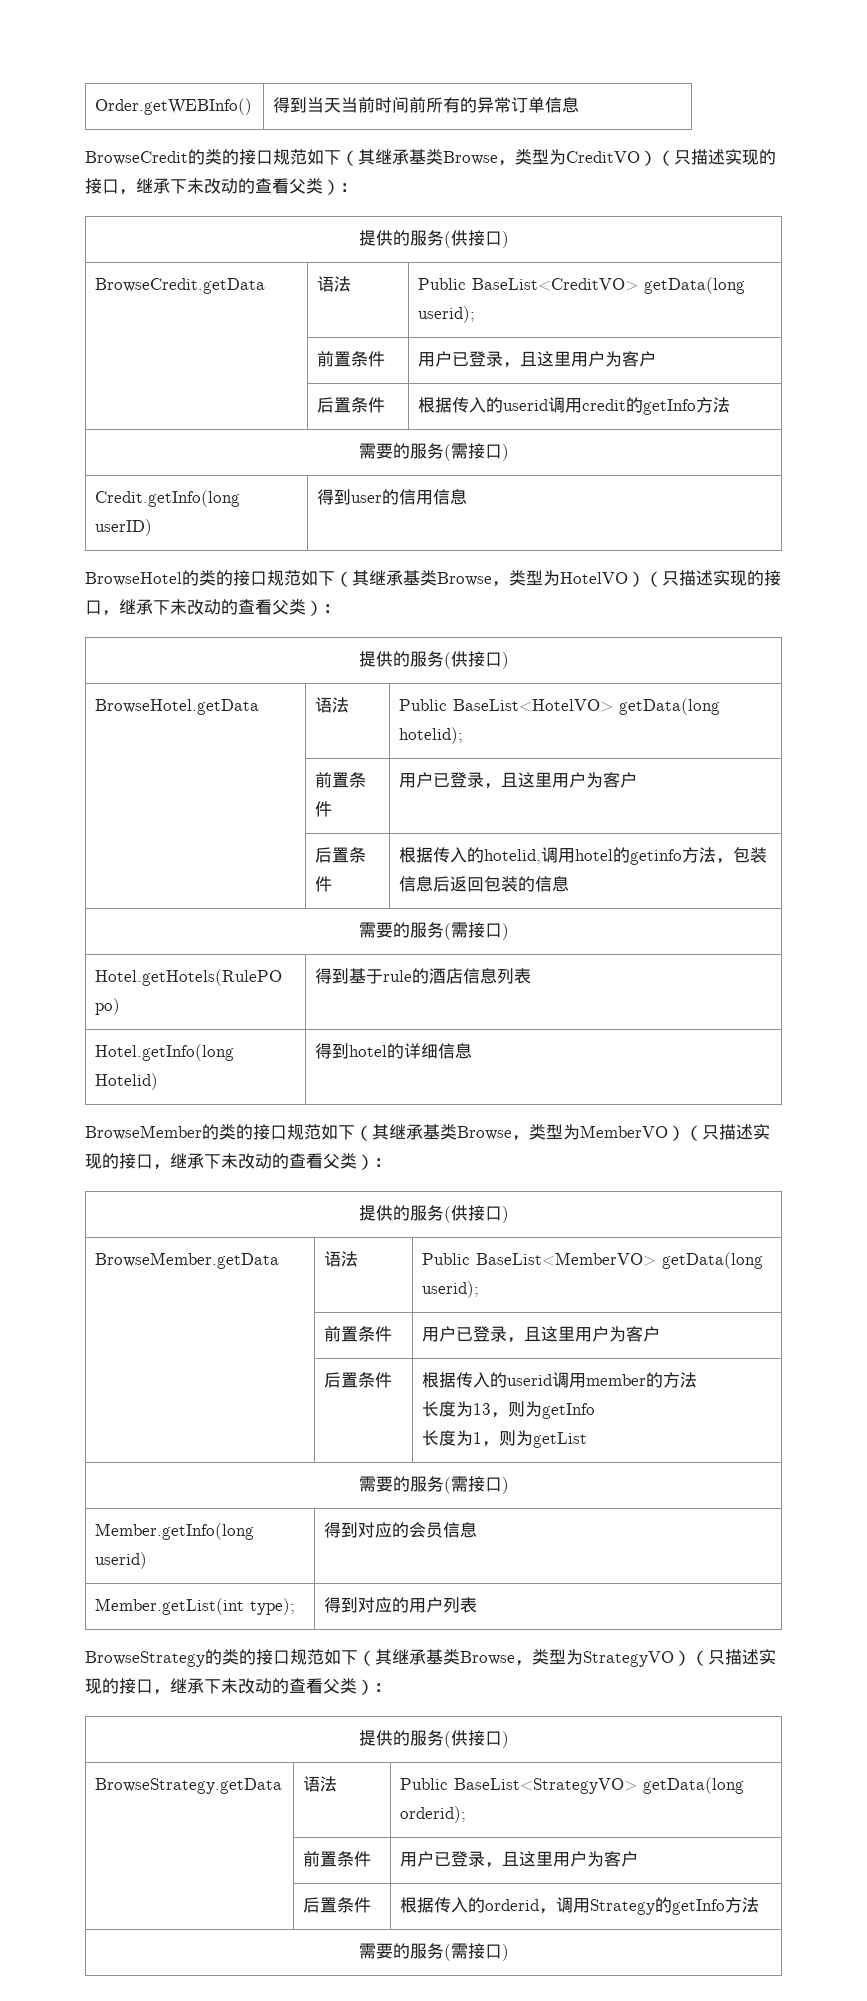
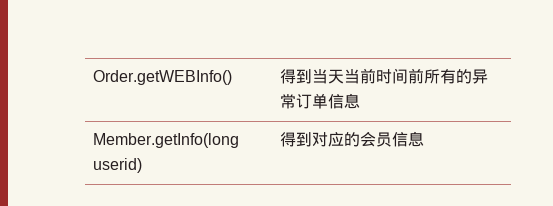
[85,149,776,166] [85,178,357,195] [358,230,509,248] [95,278,266,294] [317,276,352,292] [418,277,746,294] [418,306,476,323] [317,351,386,367] [418,351,657,368] [317,397,386,413] [418,397,731,415] [358,443,509,461] [95,490,241,507] [95,519,153,536] [317,489,468,505] [85,570,781,587] [85,599,340,616] [358,651,509,669] [95,699,260,715] [315,697,350,713] [399,698,721,715] [399,727,464,744] [315,772,367,788] [315,801,333,817] [399,772,638,789] [315,847,367,863] [315,876,333,892] [399,847,768,865] [399,876,570,892] [358,922,509,940] [95,969,283,986] [95,998,121,1015] [315,968,532,984] [95,1044,235,1061] [95,1073,159,1090] [315,1043,473,1059] [85,1124,770,1141] [85,1153,391,1170] [358,1205,509,1223] [95,1252,280,1269] [324,1251,359,1267] [422,1252,764,1269] [422,1281,480,1298] [324,1326,393,1342] [422,1326,661,1343] [324,1372,393,1388] [422,1372,698,1388] [422,1401,596,1419] [422,1430,588,1448] [358,1476,509,1494] // BrowseCredit的类的接口规范如下（其继承基类Browse，类型为CreditVO）（只描述实现的接口，继承下未改动的查看父类）： // 提供的服务(供接口) // BrowseCredit.getData | 语法 | Public BaseList<CreditVO> getData(long userid); // | 前置条件 | 用户已登录，且这里用户为客户 // | 后置条件 | 根据传入的userid调用credit的getInfo方法 // 需要的服务(需接口) // Credit.getInfo(long userID) | 得到user的信用信息 // BrowseHotel的类的接口规范如下（其继承基类Browse，类型为HotelVO）（只描述实现的接口，继承下未改动的查看父类）： // 提供的服务(供接口) // BrowseHotel.getData | 语法 | Public BaseList<HotelVO> getData(long hotelid); // | 前置条件 | 用户已登录，且这里用户为客户 // | 后置条件 | 根据传入的hotelid,调用hotel的getinfo方法，包装信息后返回包装的信息 // 需要的服务(需接口) // Hotel.getHotels(RulePO po) | 得到基于rule的酒店信息列表 // Hotel.getInfo(long Hotelid) | 得到hotel的详细信息 // BrowseMember的类的接口规范如下（其继承基类Browse，类型为MemberVO）（只描述实现的接口，继承下未改动的查看父类）： // 提供的服务(供接口) // BrowseMember.getData | 语法 | Public BaseList<MemberVO> getData(long userid); // | 前置条件 | 用户已登录，且这里用户为客户 // | 后置条件 | 根据传入的userid调用member的方法 // 长度为13，则为getInfo // 长度为1，则为getList // 需要的服务(需接口) -> (361, 101) none
[95,1598,296,1615] [324,1597,478,1613] [85,1649,776,1667] [85,1678,391,1695] [358,1730,509,1748] [95,1778,283,1794] [303,1776,338,1792] [400,1777,745,1794] [400,1806,467,1823] [303,1851,372,1867] [400,1851,639,1868] [303,1897,372,1913] [400,1897,760,1915] [358,1943,509,1961] // Member.getList(int type); | 得到对应的用户列表 // BrowseStrategy的类的接口规范如下（其继承基类Browse，类型为StrategyVO）（只描述实现的接口，继承下未改动的查看父类）： // 提供的服务(供接口) // BrowseStrategy.getData | 语法 | Public BaseList<StrategyVO> getData(long orderid); // | 前置条件 | 用户已登录，且这里用户为客户 // | 后置条件 | 根据传入的orderid，调用Strategy的getInfo方法 // 需要的服务(需接口) -> (425, 139) none

